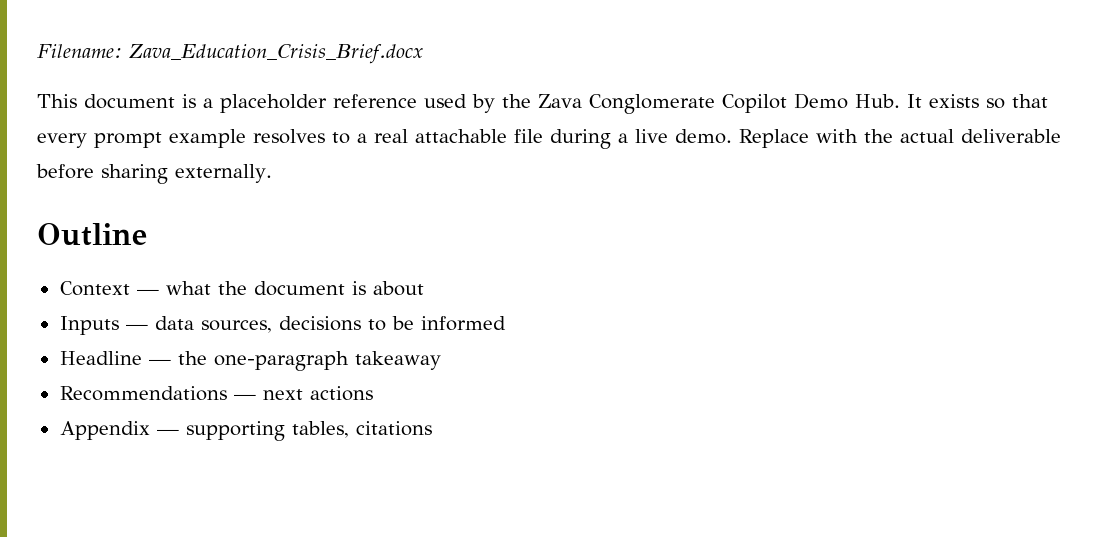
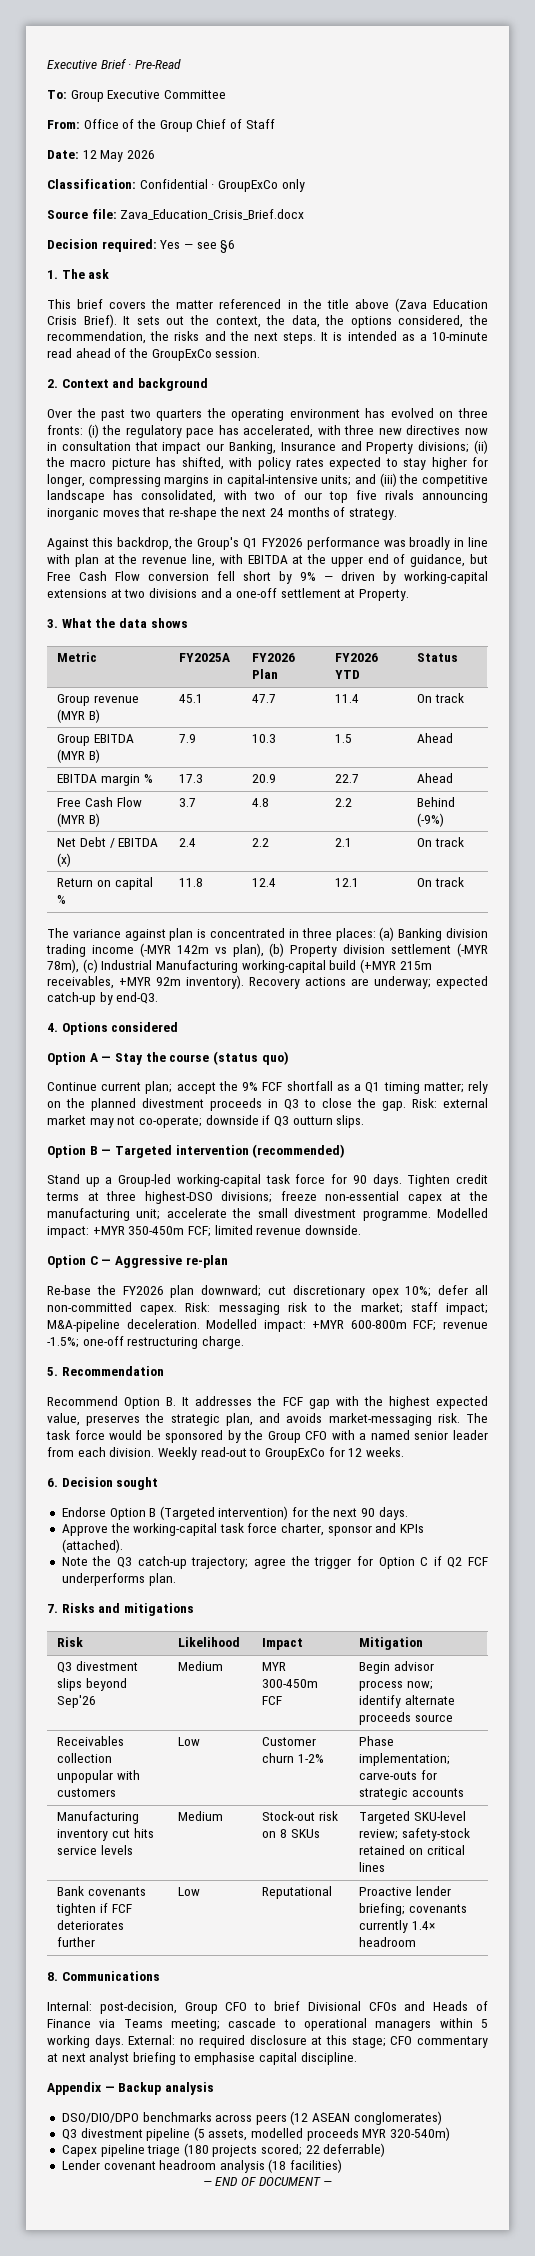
[37,44,423,64] [37,93,1048,114] [37,129,1061,149] [36,164,272,184] [37,223,147,246] [59,281,424,296] [59,316,506,335] [59,351,441,371] [59,386,373,401] [59,421,432,441] Filename: Zava_Education_Crisis_Brief.docx // This document is a placeholder reference used by the Zava Conglomerate Copilot Demo Hub. It exists so that every prompt example resolves to a real attachable file during a live demo. Replace with the actual deliverable before sharing externally. // Outline // Context — what the document is about // Inputs — data sources, decisions to be informed // Headline — the one-paragraph takeaway // Recommendations — next actions // Appendix — supporting tables, citations -> [47,59,181,69] [47,90,226,102] [47,119,275,132] [47,150,155,162] [47,179,305,192] [47,209,305,220] [47,239,236,253] [47,269,110,279] [47,298,488,312] [47,314,488,328] [47,331,489,344] [47,348,261,361] [47,378,208,391] [47,408,488,421] [47,424,489,438] [47,440,489,454] [46,457,489,470] [47,473,489,487] [47,490,489,503] [47,507,397,520] [47,537,488,550] [47,554,488,567] [47,571,488,584] [47,588,409,601] [47,618,188,628] [57,652,98,662] [179,653,231,662] [252,653,296,662] [252,669,279,679] [335,653,379,662] [335,670,361,679] [417,653,459,662] [57,694,139,706] [57,709,100,723] [179,694,204,703] [252,694,277,703] [335,694,360,703] [417,693,464,703] [57,734,134,746] [57,749,100,763] [179,734,197,743] [252,734,277,743] [335,734,353,743] [417,733,454,743] [57,774,153,786] [179,774,204,783] [252,774,277,783] [335,774,360,783] [417,773,454,783] [57,797,142,807] [57,813,100,827] [179,798,197,807] [252,798,270,807] [335,798,353,807] [417,797,456,807] [417,813,445,827] [57,837,159,848] [57,853,72,867] [179,838,197,847] [252,838,270,847] [335,838,353,847] [417,837,464,847] [57,877,153,890] [57,895,67,904] [179,878,204,887] [252,878,277,887] [335,878,360,887] [417,877,464,887] [47,927,488,941] [46,943,488,957] [47,959,432,973] [47,975,488,989] [47,992,159,1005] [47,1022,179,1035] [47,1051,289,1065] [47,1081,488,1094] [47,1098,488,1111] [47,1115,365,1128] [47,1144,346,1158] [47,1174,489,1187] [46,1191,488,1204] [47,1208,489,1221] [47,1225,361,1238] [47,1255,228,1268] [47,1285,489,1298] [47,1302,489,1315] [47,1319,488,1332] [47,1336,244,1349] [47,1366,164,1376] [47,1396,488,1409] [47,1413,489,1426] [46,1430,489,1443] [47,1447,404,1460] [47,1477,159,1490] [61,1506,408,1520] [61,1523,425,1536] [61,1539,123,1553] [61,1556,488,1569] [61,1573,176,1586] [47,1603,194,1616] [57,1637,84,1647] [178,1637,241,1647] [262,1638,304,1650] [359,1637,424,1650] [57,1661,138,1673] [57,1678,127,1691] [57,1695,97,1708] [178,1661,224,1671] [262,1662,287,1671] [262,1679,319,1688] [262,1696,283,1705] [359,1661,434,1674] [359,1680,433,1691] [359,1695,455,1708] [359,1712,453,1725] [57,1736,125,1746] [57,1753,113,1763] [57,1770,140,1783] [57,1788,117,1797] [178,1737,201,1746] [262,1737,317,1746] [262,1753,324,1763] [359,1736,395,1746] [359,1753,451,1766] [359,1770,437,1780] [359,1788,464,1800] [57,1811,140,1824] [57,1828,154,1841] [57,1845,133,1855] [178,1811,224,1821] [262,1811,338,1821] [262,1829,320,1838] [359,1811,466,1824] [359,1828,470,1841] [359,1845,465,1855] [359,1862,386,1872] [57,1886,146,1896] [56,1903,132,1916] [57,1920,125,1930] [57,1937,96,1947] [178,1887,201,1896] [262,1886,333,1899] [359,1886,451,1896] [359,1903,467,1916] [359,1920,435,1933] [359,1937,417,1947] [47,1971,160,1981] [47,2001,489,2014] [47,2018,488,2031] [47,2035,488,2048] [47,2052,357,2065] [47,2082,214,2095] [61,2111,442,2125] [61,2127,451,2141] [61,2143,386,2157] [61,2159,343,2173] [202,2177,333,2186] Executive Brief · Pre-Read // To: Group Executive Committee // From: Office of the Group Chief of Staff // Date: 12 May 2026 // Classification: Confidential · GroupExCo only // Source file: Zava_Education_Crisis_Brief.docx // Decision required: Yes — see §6 // 1. The ask // This brief covers the matter referenced in the title above (Zava Education Crisis Brief). It sets out the context, the data, the options considered, the recommendation, the risks and the next steps. It is intended as a 10-minute read ahead of the GroupExCo session. // 2. Context and background // Over the past two quarters the operating environment has evolved on three fronts: (i) the regulatory pace has accelerated, with three new directives now in consultation that impact our Banking, Insurance and Property divisions; (ii) the macro picture has shifted, with policy rates expected to stay higher for longer, compressing margins in capital-intensive units; and (iii) the competitive landscape has consolidated, with two of our top five rivals announcing inorganic moves that re-shape the next 24 months of strategy. // Against this backdrop, the Group's Q1 FY2026 performance was broadly in line with plan at the revenue line, with EBITDA at the upper end of guidance, but Free Cash Flow conversion fell short by 9% — driven by working-capital extensions at two divisions and a one-off settlement at Property. // 3. What the data shows // Metric | FY2025A | FY2026 Plan | FY2026 YTD | Status // Group revenue (MYR B) | 45.1 | 47.7 | 11.4 | On track // Group EBITDA (MYR B) | 7.9 | 10.3 | 1.5 | Ahead // EBITDA margin % | 17.3 | 20.9 | 22.7 | Ahead // Free Cash Flow (MYR B) | 3.7 | 4.8 | 2.2 | Behind (-9%) // Net Debt / EBITDA (x) | 2.4 | 2.2 | 2.1 | On track // Return on capital % | 11.8 | 12.4 | 12.1 | On track // The variance against plan is concentrated in three places: (a) Banking division trading income (-MYR 142m vs plan), (b) Property division settlement (-MYR 78m), (c) Industrial Manufacturing working-capital build (+MYR 215m receivables, +MYR 92m inventory). Recovery actions are underway; expected catch-up by end-Q3. // 4. Options considered // Option A — Stay the course (status quo) // Continue current plan; accept the 9% FCF shortfall as a Q1 timing matter; rely on the planned divestment proceeds in Q3 to close the gap. Risk: external market may not co-operate; downside if Q3 outturn slips. // Option B — Targeted intervention (recommended) // Stand up a Group-led working-capital task force for 90 days. Tighten credit terms at three highest-DSO divisions; freeze non-essential capex at the manufacturing unit; accelerate the small divestment programme. Modelled impact: +MYR 350-450m FCF; limited revenue downside. // Option C — Aggressive re-plan // Re-base the FY2026 plan downward; cut discretionary opex 10%; defer all non-committed capex. Risk: messaging risk to the market; staff impact; M&A-pipeline deceleration. Modelled impact: +MYR 600-800m FCF; revenue -1.5%; one-off restructuring charge. // 5. Recommendation // Recommend Option B. It addresses the FCF gap with the highest expected value, preserves the strategic plan, and avoids market-messaging risk. The task force would be sponsored by the Group CFO with a named senior leader from each division. Weekly read-out to GroupExCo for 12 weeks. // 6. Decision sought // Endorse Option B (Targeted intervention) for the next 90 days. // Approve the working-capital task force charter, sponsor and KPIs (attached). // Note the Q3 catch-up trajectory; agree the trigger for Option C if Q2 FCF underperforms plan. // 7. Risks and mitigations // Risk | Likelihood | Impact | Mitigation // Q3 divestment slips beyond Sep'26 | Medium | MYR 300-450m FCF | Begin advisor process now; identify alternate proceeds source // Receivables collection unpopular with customers | Low | Customer churn 1-2% | Phase implementation; carve-outs for strategic accounts // Manufacturing inventory cut hits service levels | Medium | Stock-out risk on 8 SKUs | Targeted SKU-level review; safety-stock retained on critical lines // Bank covenants tighten if FCF deteriorates further | Low | Reputational | Proactive lender briefing; covenants currently 1.4× headroom // 8. Communications // Internal: post-decision, Group CFO to brief Divisional CFOs and Heads of Finance via Teams meeting; cascade to operational managers within 5 working days. External: no required disclosure at this stage; CFO commentary at next analyst briefing to emphasise capital discipline. // Appendix — Backup analysis // DSO/DIO/DPO benchmarks across peers (12 ASEAN conglomerates) // Q3 divestment pipeline (5 assets, modelled proceeds MYR 320-540m) // Capex pipeline triage (180 projects scored; 22 deferrable) // Lender covenant headroom analysis (18 facilities) // — END OF DOCUMENT —

